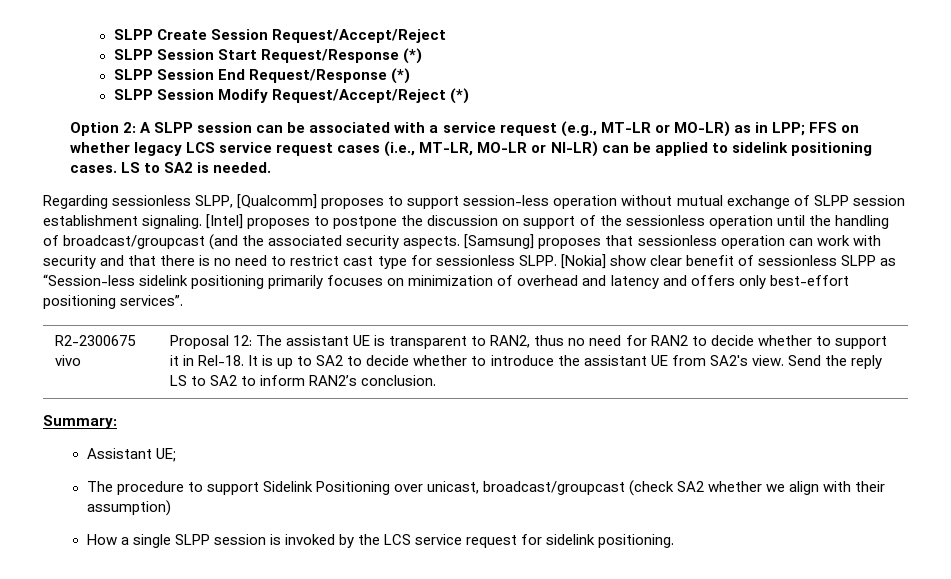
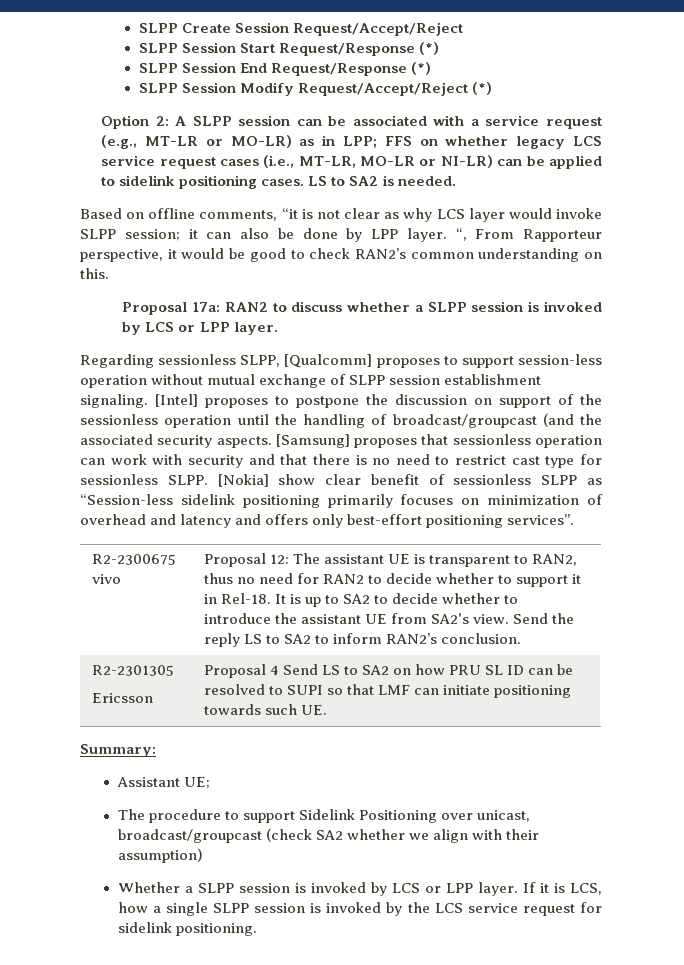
(272, 167) none -> [80,208,602,222] [80,228,602,242] [80,248,602,262] [80,268,109,279] [122,301,603,315] [122,322,278,335] // Based on offline comments, “it is not clear as why LCS layer would invoke SLPP session; it can also be done by LPP layer. “, From Rapporteur perspective, it would be good to check RAN2’s common understanding on this. // Proposal 17a: RAN2 to discuss whether a SLPP session is invoked by LCS or LPP layer.
(437, 380) none -> [91,665,174,676] [91,693,153,703] [203,664,574,678] [203,684,572,698] [203,704,327,715] // R2-2301305 // Ericsson | Proposal 4 Send LS to SA2 on how PRU SL ID can be resolved to SUPI so that LMF can initiate positioning towards such UE.
[86,534,117,545] How -> [117,882,603,896] [117,902,148,913] Whether a SLPP session is invoked by LCS or LPP layer. If it is LCS, how

